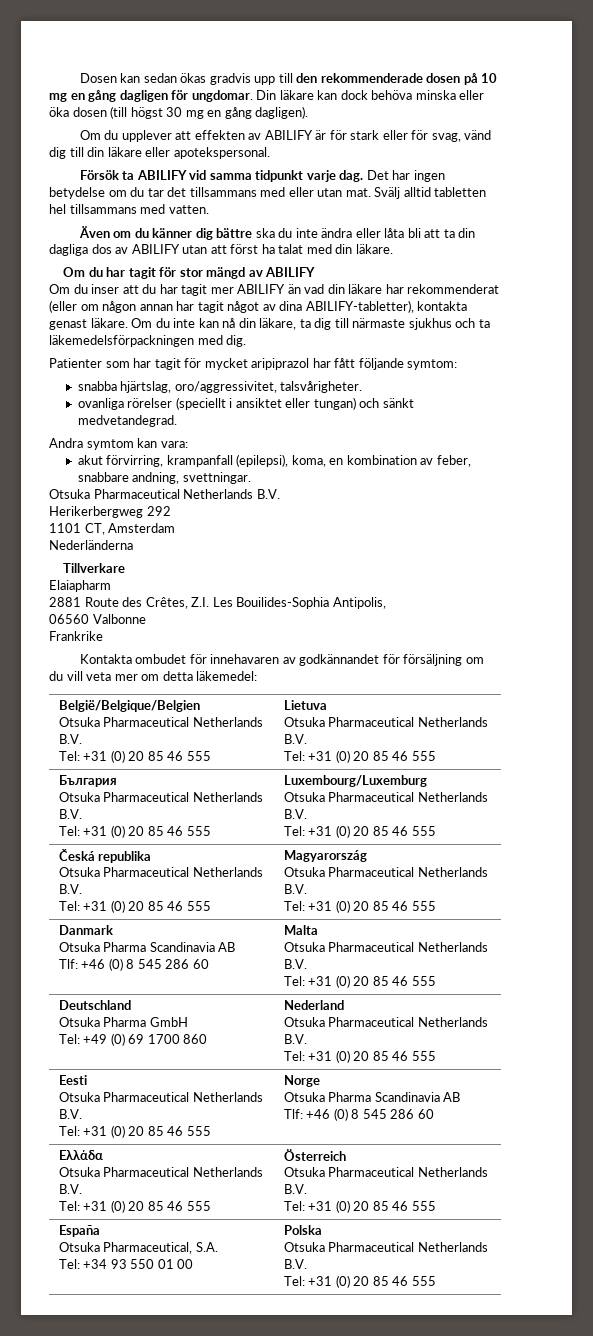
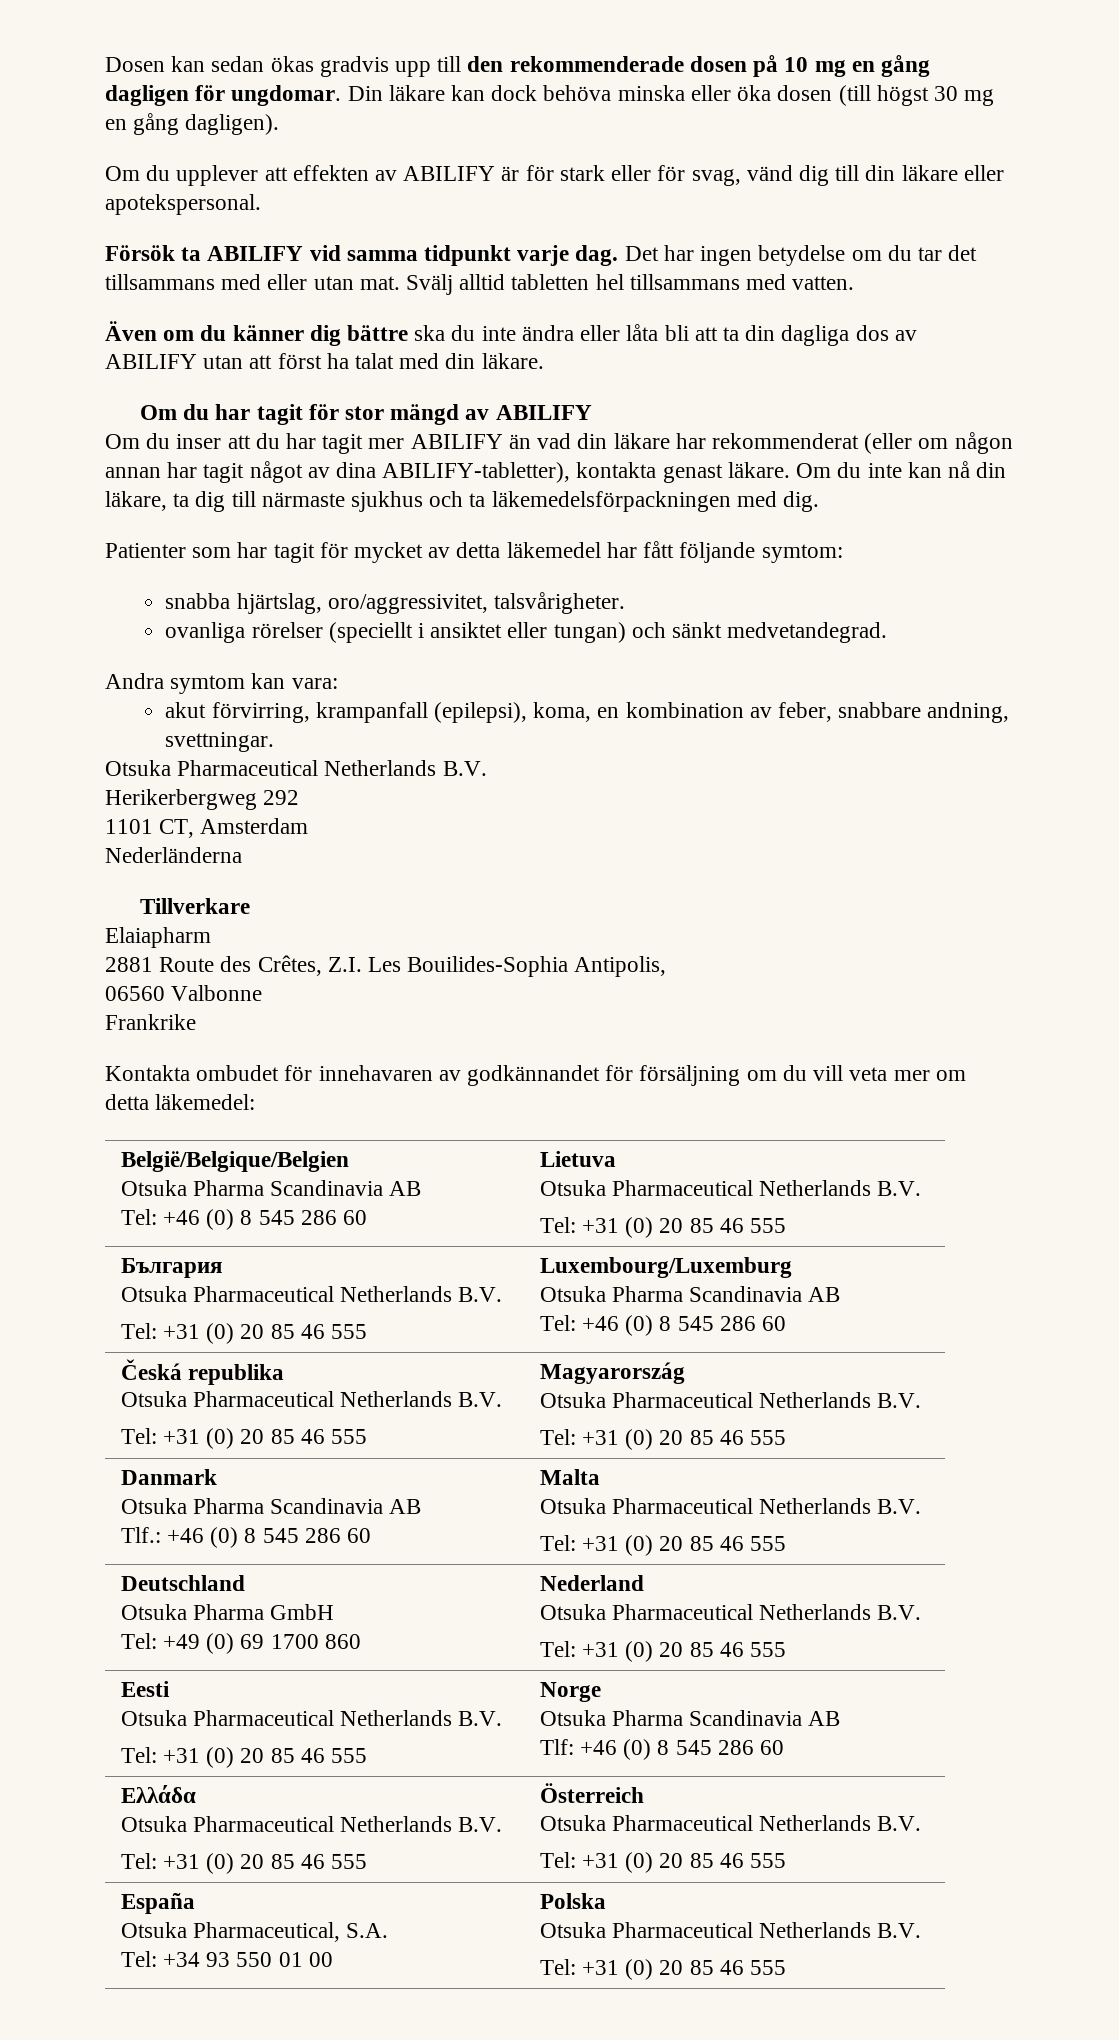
[251,358,310,370] aripiprazol -> [428,542,601,558] av detta läkemedel
[103,717,263,727] [58,734,82,744] [58,750,211,763] Pharmaceutical Netherlands B.V. // Tel: +31 (0) 20 85 46 555 -> [192,1180,422,1196] [120,1209,368,1230] Pharma Scandinavia AB // Tel: +46 (0) 8 545 286 60
[328,792,488,802] [283,809,307,819] [283,825,436,838] Pharmaceutical Netherlands B.V. // Tel: +31 (0) 20 85 46 555 -> [611,1286,841,1302] [539,1315,787,1336] Pharma Scandinavia AB // Tel: +46 (0) 8 545 286 60
[58,959,78,969] Tlf: -> [120,1527,161,1543] Tlf.:

